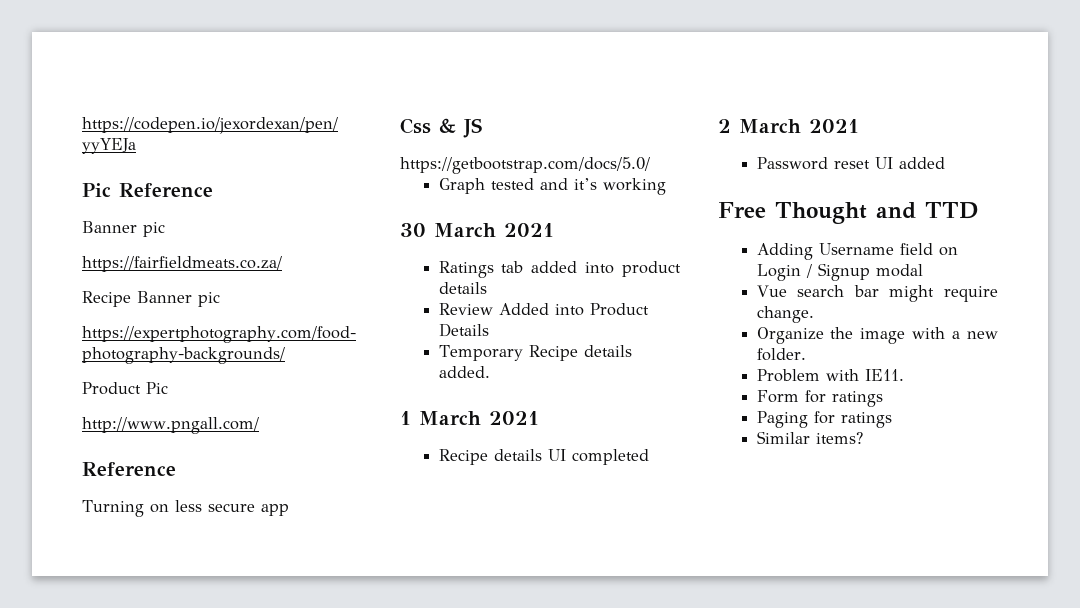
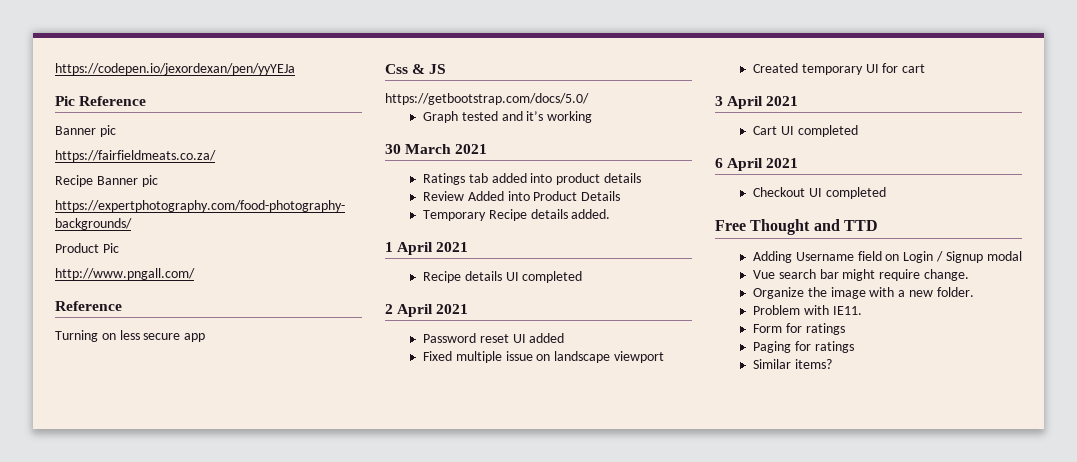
[419,411,481,425] March -> [397,242,434,255] April
[739,119,801,133] March -> [397,304,434,317] April
(945, 163) none -> [423,351,664,363] [753,63,926,75] [715,96,799,109] [753,125,858,137] [715,158,799,171] [753,187,886,199] // Fixed multiple issue on landscape viewport // Created temporary UI for cart // 3 April 2021 // Cart UI completed // 6 April 2021 // Checkout UI completed

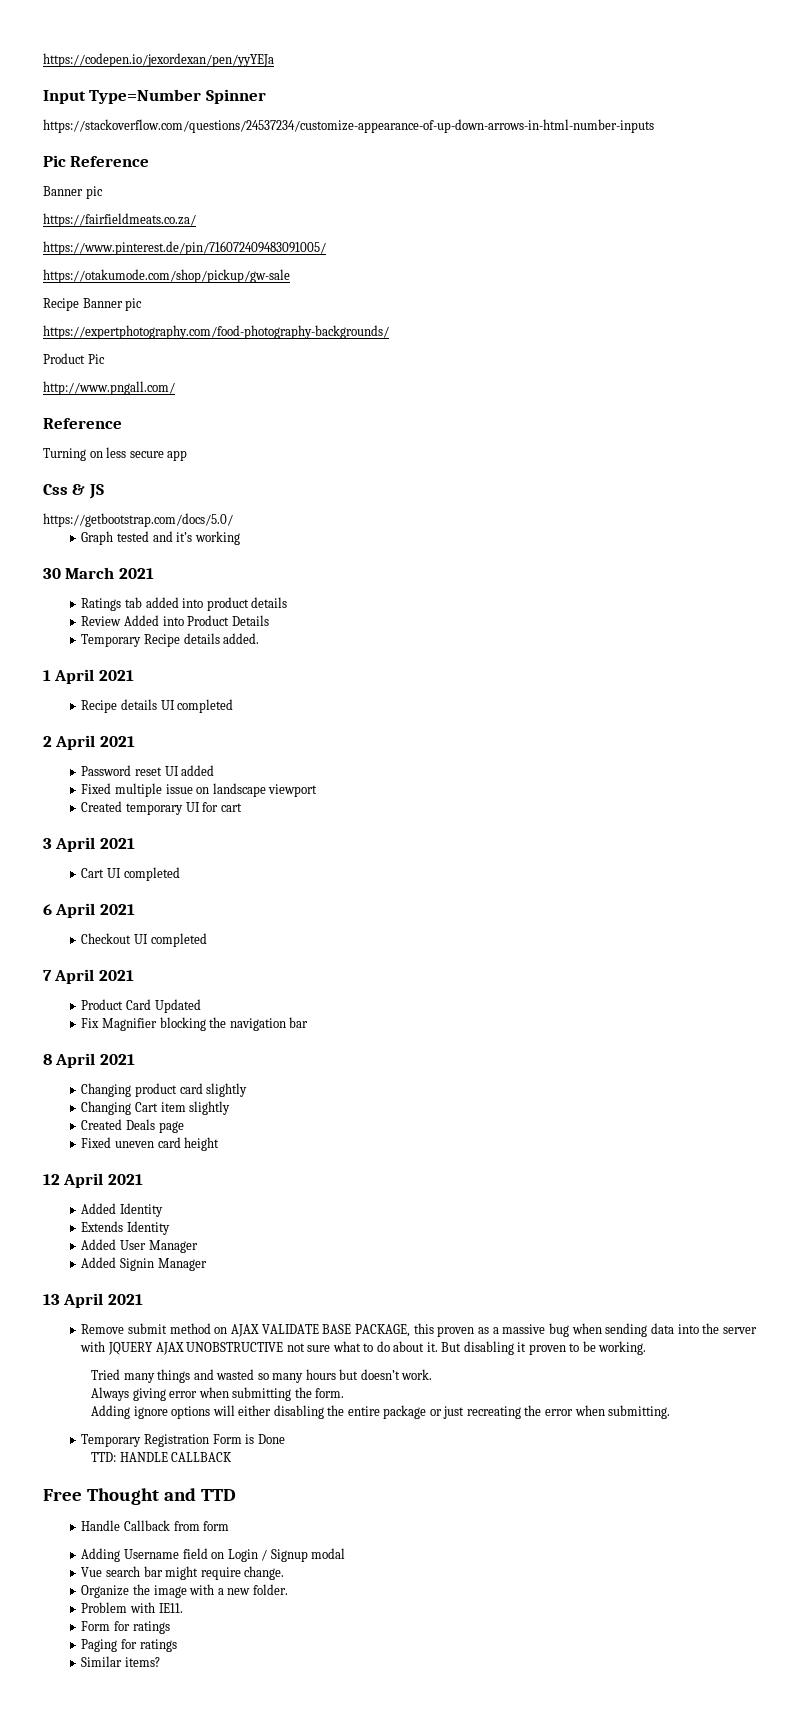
(295, 69) none -> [43,89,266,104] [43,119,654,133] // Input Type=Number Spinner // https://stackoverflow.com/questions/24537234/customize-appearance-of-up-down-arrows-in-html-number-inputs
(216, 156) none -> [43,241,326,255] [43,269,290,283] // https://www.pinterest.de/pin/716072409483091005/ // https://otakumode.com/shop/pickup/gw-sale
(886, 193) none -> [43,969,134,984] [81,999,201,1013] [81,1017,309,1031] [43,1053,135,1068] [81,1083,248,1097] [81,1101,231,1115] [81,1119,184,1133] [81,1137,220,1151] [43,1173,143,1188] [81,1203,163,1217] [81,1221,170,1235] [81,1239,198,1253] [81,1257,207,1271] [43,1293,143,1308] [81,1323,758,1337] [80,1341,647,1355] [91,1369,433,1383] [91,1387,345,1401] [91,1405,671,1419] [81,1434,285,1447] [91,1452,233,1462] // 7 April 2021 // Product Card Updated // Fix Magnifier blocking the navigation bar // 8 April 2021 // Changing product card slightly // Changing Cart item slightly // Created Deals page // Fixed uneven card height // 12 April 2021 // Added Identity // Extends Identity // Added User Manager // Added Signin Manager // 13 April 2021 // Remove submit method on AJAX VALIDATE BASE PACKAGE, this proven as a massive bug when sending data into the server with JQUERY AJAX UNOBSTRUCTIVE not sure what to do about it. But disabling it proven to be working. // Tried many things and wasted so many hours but doesn’t work. // Always giving error when submitting the form. // Adding ignore options will either disabling the entire package or just recreating the error when submitting. // Temporary Registration Form is Done // TTD: HANDLE CALLBACK
(878, 225) none -> [81,1520,230,1531] // Handle Callback from form

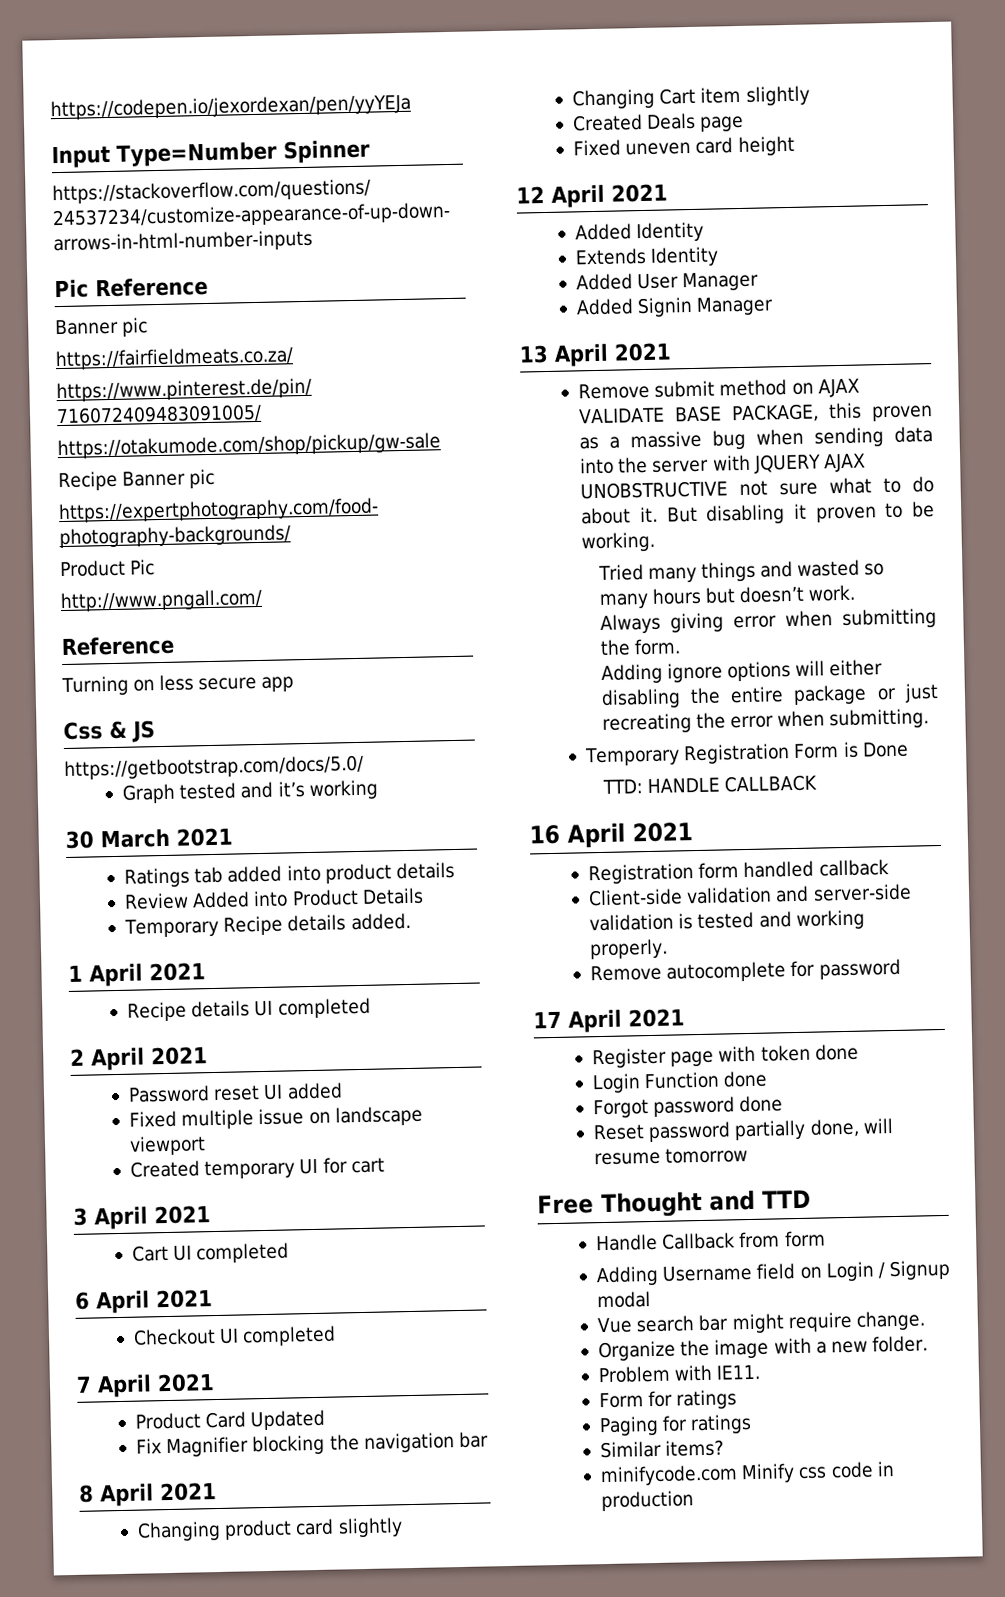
(233, 1457) none -> [529,822,693,848] [588,859,889,885] [588,883,912,907] [589,909,865,932] [589,938,669,960] [590,958,901,983] [533,1008,685,1033] [592,1043,859,1069] [592,1070,768,1094] [593,1095,784,1119] [593,1118,893,1143] [594,1147,749,1166] // 16 April 2021 // Registration form handled callback // Client-side validation and server-side validation is tested and working properly. // Remove autocomplete for password // 17 April 2021 // Register page with token done // Login Function done // Forgot password done // Reset password partially done, will resume tomorrow
(160, 1662) none -> [600,1461,895,1487] [601,1490,695,1512] // minifycode.com Minify css code in production

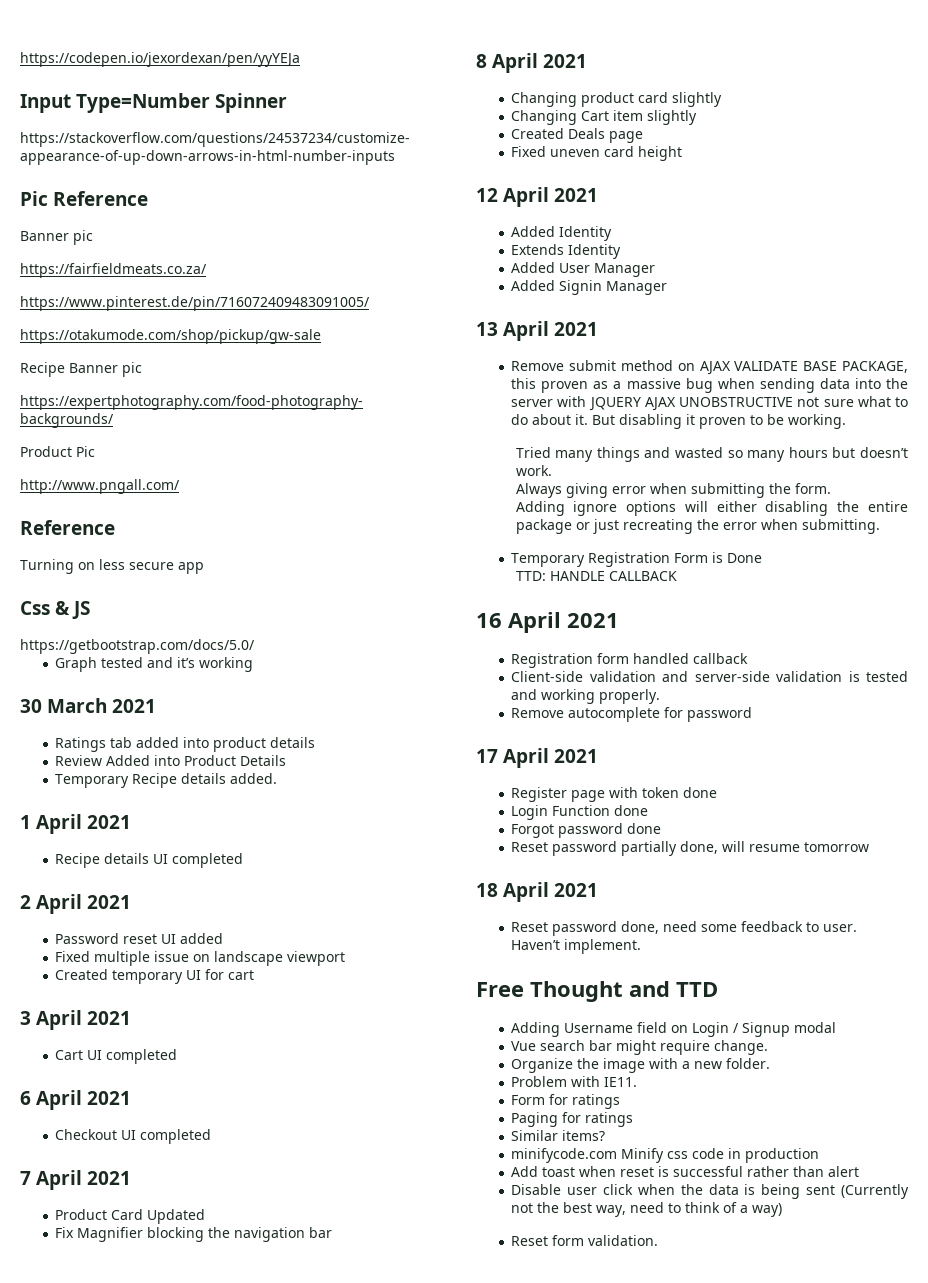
(749, 1155) none -> [476,882,599,902] [511,921,858,936] [511,939,642,954] // 18 April 2021 // Reset password done, need some feedback to user. Haven’t implement.
[596,1230,826,1252] // Handle Callback from form -> (718, 989) none
(695, 1501) none -> [511,1166,860,1177] [511,1184,910,1199] [511,1202,783,1217] [511,1235,659,1246] // Add toast when reset is successful rather than alert // Disable user click when the data is being sent (Currently not the best way, need to think of a way) // Reset form validation.

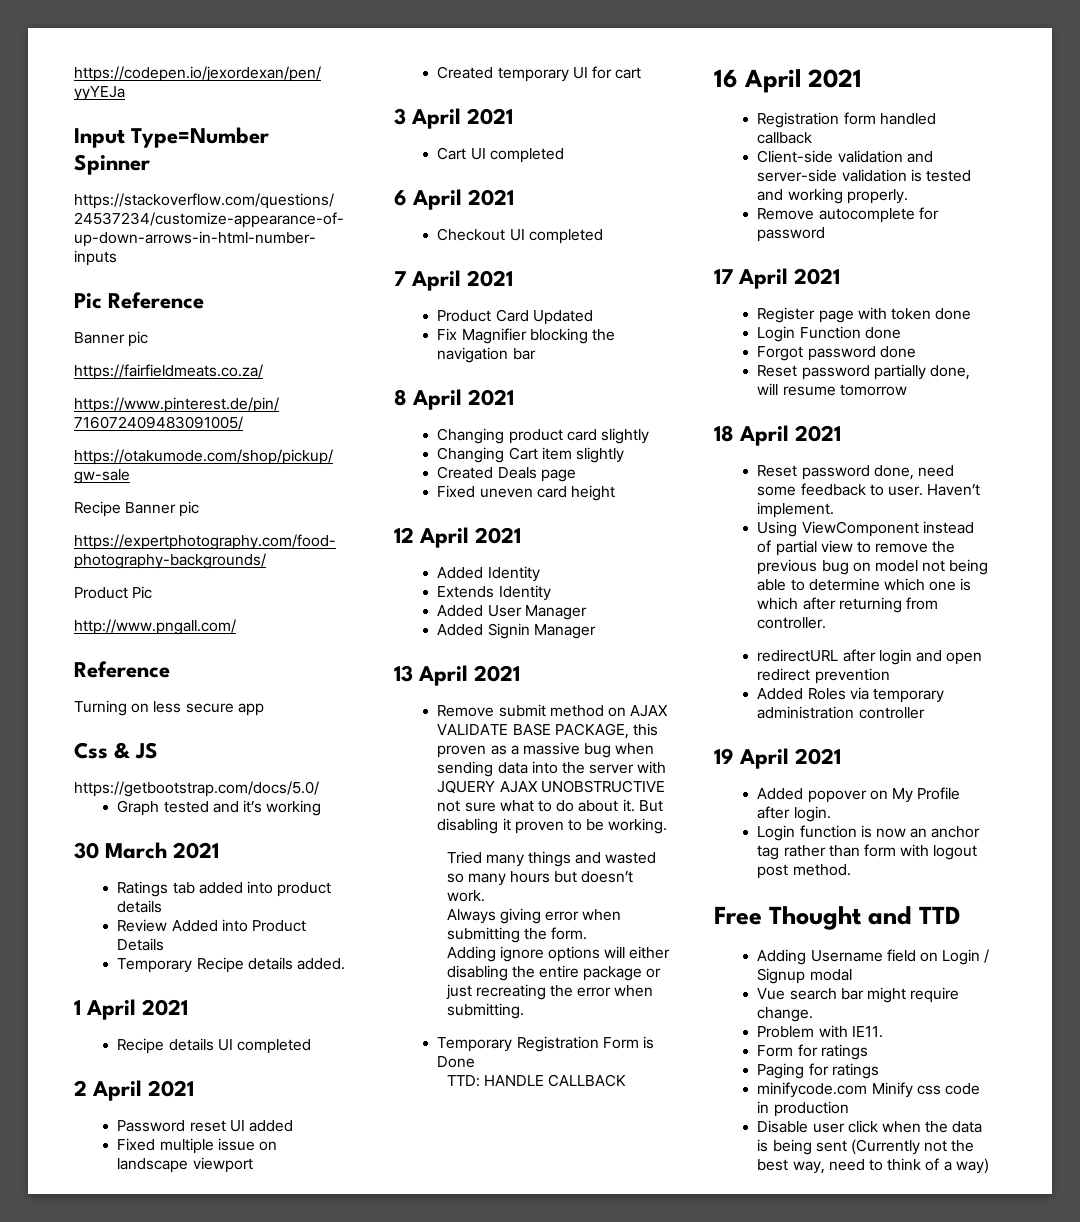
(642, 946) none -> [757,521,974,537] [757,540,956,556] [757,559,989,575] [757,578,972,591] [757,597,938,613] [757,617,827,629] [757,649,983,665] [757,668,890,684] [757,687,944,703] [757,706,925,719] [714,748,842,769] [757,787,961,803] [757,806,831,822] [757,825,981,841] [757,844,978,860] [757,864,851,879] // Using ViewComponent instead of partial view to remove the previous bug on model not being able to determine which one is which after returning from controller. // redirectURL after login and open redirect prevention // Added Roles via temporary administration controller // 19 April 2021 // Added popover on My Profile after login. // Login function is now an anchor tag rather than form with logout post method.
[511,1058,771,1073] // Organize the image with a new folder. -> (814, 1014) none
[511,1130,606,1141] // Similar items? -> (879, 1071) none
[511,1166,860,1177] // Add toast when reset is successful rather than alert -> (849, 1109) none
[511,1235,659,1246] // Reset form validation. -> (989, 1166) none

